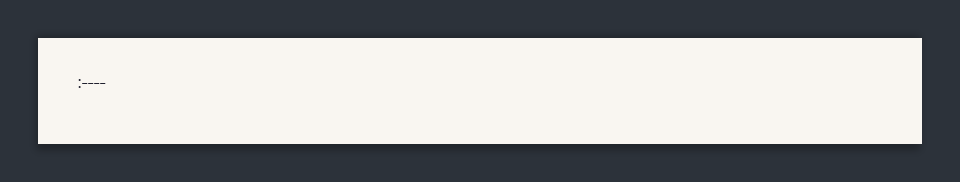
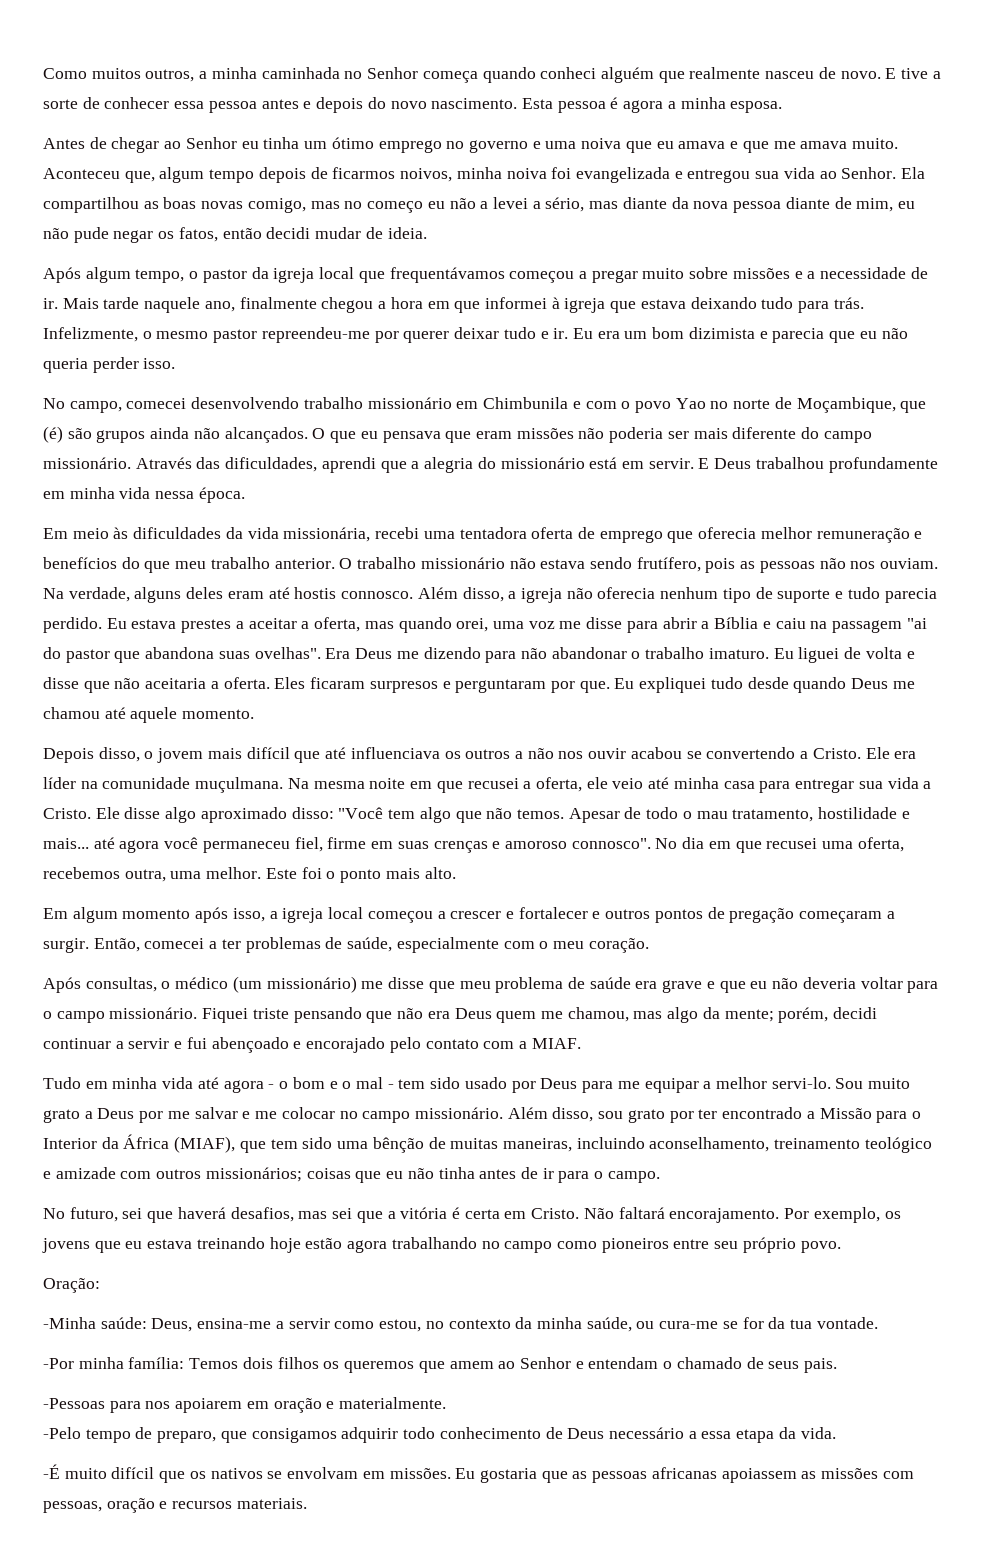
[77,79,106,88] :---- -> [43,67,941,83] [43,97,783,113] [43,137,898,153] [43,167,926,183] [43,197,915,213] [43,227,427,243] [43,267,928,283] [43,297,864,313] [43,327,908,343] [43,357,176,373] [43,397,927,413] [43,426,872,443] [43,457,938,473] [43,487,245,503] [43,527,923,543] [43,557,939,573] [43,587,937,603] [43,617,927,633] [43,647,915,663] [43,677,915,693] [43,707,255,723] [43,747,917,763] [43,777,932,793] [43,807,910,823] [43,837,904,853] [43,867,456,883] [43,907,895,923] [43,937,649,953] [43,976,939,993] [43,1007,878,1023] [43,1037,581,1053] [43,1077,911,1093] [43,1107,921,1123] [43,1134,932,1153] [43,1167,660,1183] [43,1207,901,1223] [42,1237,841,1253] [43,1278,100,1293] [43,1317,878,1332] [43,1357,838,1373] [43,1397,447,1413] [43,1427,836,1443] [43,1464,914,1483] [43,1498,307,1513] Como muitos outros, a minha caminhada no Senhor começa quando conheci alguém que realmente nasceu de novo. E tive a sorte de conhecer essa pessoa antes e depois do novo nascimento. Esta pessoa é agora a minha esposa. // Antes de chegar ao Senhor eu tinha um ótimo emprego no governo e uma noiva que eu amava e que me amava muito. Aconteceu que, algum tempo depois de ficarmos noivos, minha noiva foi evangelizada e entregou sua vida ao Senhor. Ela compartilhou as boas novas comigo, mas no começo eu não a levei a sério, mas diante da nova pessoa diante de mim, eu não pude negar os fatos, então decidi mudar de ideia. // Após algum tempo, o pastor da igreja local que frequentávamos começou a pregar muito sobre missões e a necessidade de ir. Mais tarde naquele ano, finalmente chegou a hora em que informei à igreja que estava deixando tudo para trás. Infelizmente, o mesmo pastor repreendeu-me por querer deixar tudo e ir. Eu era um bom dizimista e parecia que eu não queria perder isso. // No campo, comecei desenvolvendo trabalho missionário em Chimbunila e com o povo Yao no norte de Moçambique, que (é) são grupos ainda não alcançados. O que eu pensava que eram missões não poderia ser mais diferente do campo missionário. Através das dificuldades, aprendi que a alegria do missionário está em servir. E Deus trabalhou profundamente em minha vida nessa época. // Em meio às dificuldades da vida missionária, recebi uma tentadora oferta de emprego que oferecia melhor remuneração e benefícios do que meu trabalho anterior. O trabalho missionário não estava sendo frutífero, pois as pessoas não nos ouviam. Na verdade, alguns deles eram até hostis connosco. Além disso, a igreja não oferecia nenhum tipo de suporte e tudo parecia perdido. Eu estava prestes a aceitar a oferta, mas quando orei, uma voz me disse para abrir a Bíblia e caiu na passagem "ai do pastor que abandona suas ovelhas". Era Deus me dizendo para não abandonar o trabalho imaturo. Eu liguei de volta e disse que não aceitaria a oferta. Eles ficaram surpresos e perguntaram por que. Eu expliquei tudo desde quando Deus me chamou até aquele momento. // Depois disso, o jovem mais difícil que até influenciava os outros a não nos ouvir acabou se convertendo a Cristo. Ele era líder na comunidade muçulmana. Na mesma noite em que recusei a oferta, ele veio até minha casa para entregar sua vida a Cristo. Ele disse algo aproximado disso: "Você tem algo que não temos. Apesar de todo o mau tratamento, hostilidade e mais... até agora você permaneceu fiel, firme em suas crenças e amoroso connosco". No dia em que recusei uma oferta, recebemos outra, uma melhor. Este foi o ponto mais alto. // Em algum momento após isso, a igreja local começou a crescer e fortalecer e outros pontos de pregação começaram a surgir. Então, comecei a ter problemas de saúde, especialmente com o meu coração. // Após consultas, o médico (um missionário) me disse que meu problema de saúde era grave e que eu não deveria voltar para o campo missionário. Fiquei triste pensando que não era Deus quem me chamou, mas algo da mente; porém, decidi continuar a servir e fui abençoado e encorajado pelo contato com a MIAF. // Tudo em minha vida até agora - o bom e o mal - tem sido usado por Deus para me equipar a melhor servi-lo. Sou muito grato a Deus por me salvar e me colocar no campo missionário. Além disso, sou grato por ter encontrado a Missão para o Interior da África (MIAF), que tem sido uma bênção de muitas maneiras, incluindo aconselhamento, treinamento teológico e amizade com outros missionários; coisas que eu não tinha antes de ir para o campo. // No futuro, sei que haverá desafios, mas sei que a vitória é certa em Cristo. Não faltará encorajamento. Por exemplo, os jovens que eu estava treinando hoje estão agora trabalhando no campo como pioneiros entre seu próprio povo. // Oração: // -Minha saúde: Deus, ensina-me a servir como estou, no contexto da minha saúde, ou cura-me se for da tua vontade. // -Por minha família: Temos dois filhos os queremos que amem ao Senhor e entendam o chamado de seus pais. // -Pessoas para nos apoiarem em oração e materialmente. // -Pelo tempo de preparo, que consigamos adquirir todo conhecimento de Deus necessário a essa etapa da vida. // -É muito difícil que os nativos se envolvam em missões. Eu gostaria que as pessoas africanas apoiassem as missões com pessoas, oração e recursos materiais.

